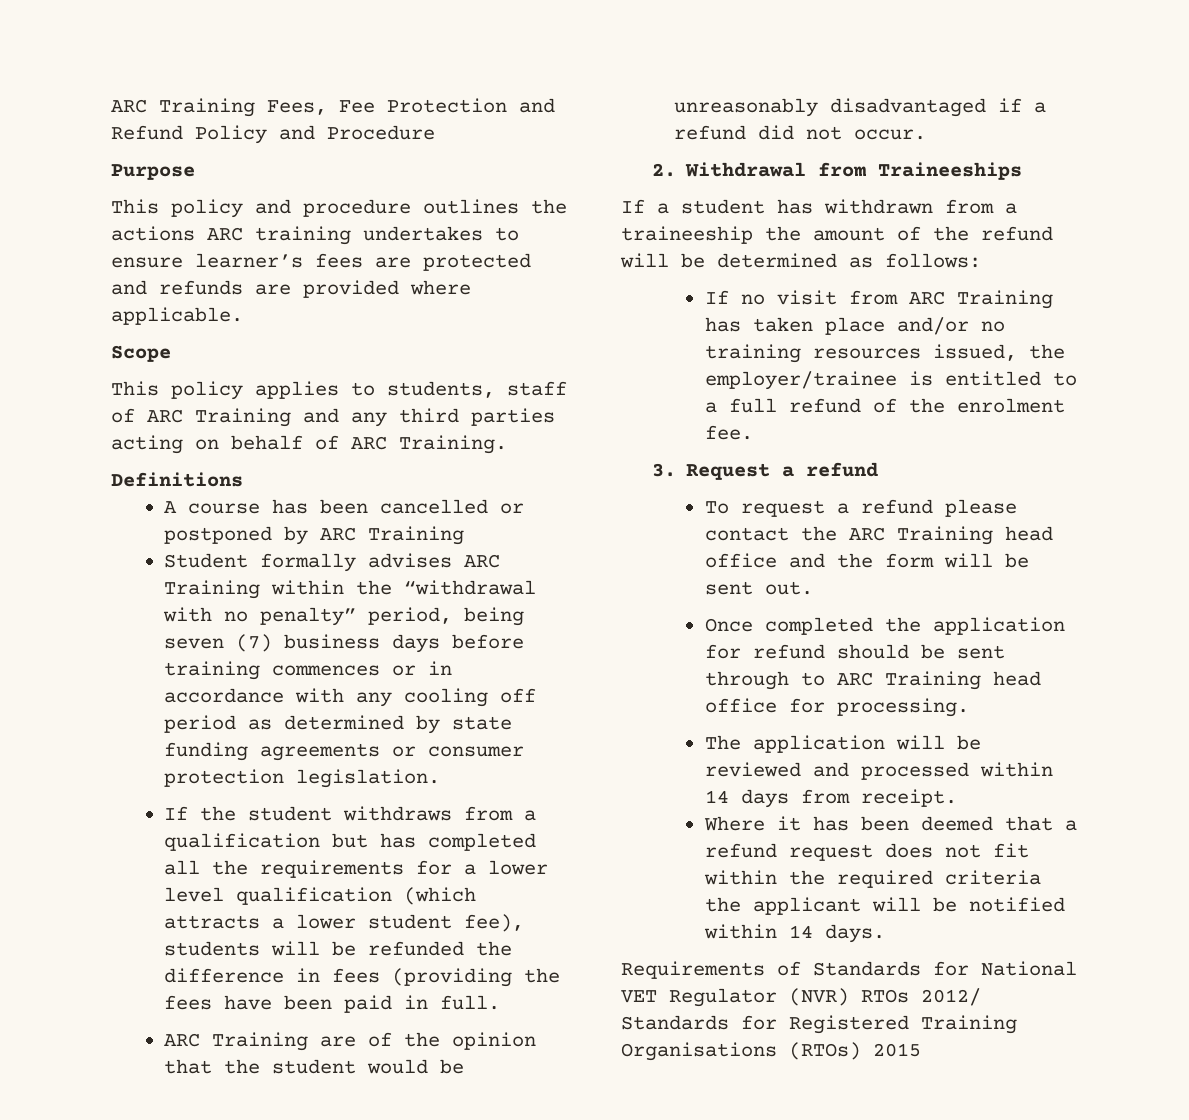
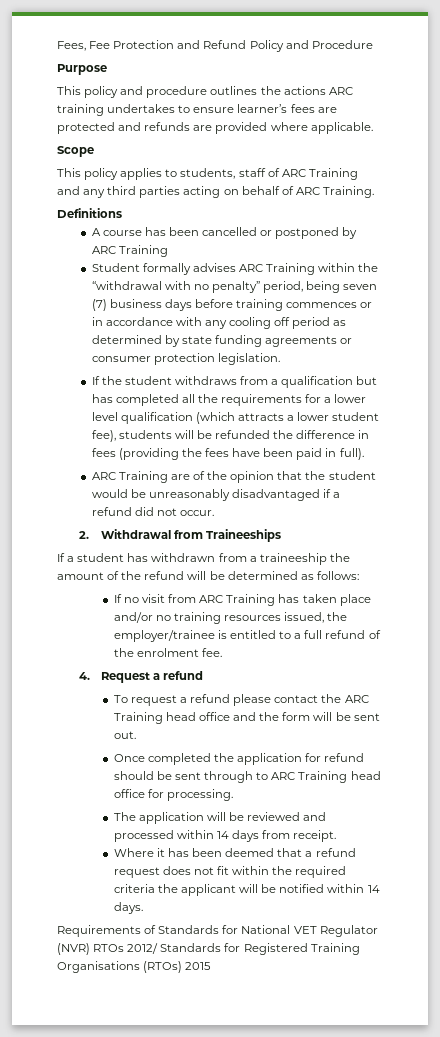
[111,98,255,117] ARC Training -> (57, 46) none
[440,995,501,1010] full. -> [339,448,364,460] full).
[651,463,676,477] 3. -> [79,672,91,680] 4.

